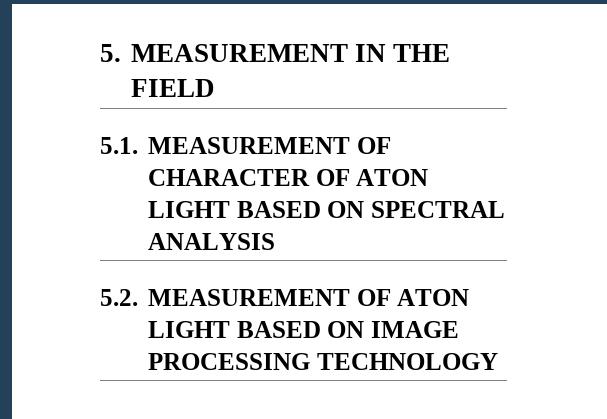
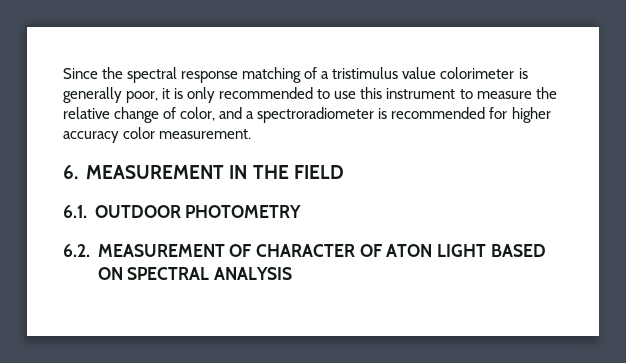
[100,44,121,62] 5. -> [63,67,528,83] [63,87,557,103] [63,107,551,123] [63,127,252,143] [63,165,78,179] Since the spectral response matching of a tristimulus value colorimeter is generally poor, it is only recommended to use this instrument to measure the relative change of color, and a spectroradiometer is recommended for higher accuracy color measurement. // 6.
[100,137,138,154] 5.1. -> [63,205,302,218] [63,244,90,257] 6.1. OUTDOOR PHOTOMETRY // 6.2.
[100,289,470,306] [147,321,459,338] [147,353,498,370] // 5.2. MEASUREMENT OF ATON LIGHT BASED ON IMAGE PROCESSING TECHNOLOGY -> (292, 273) none

